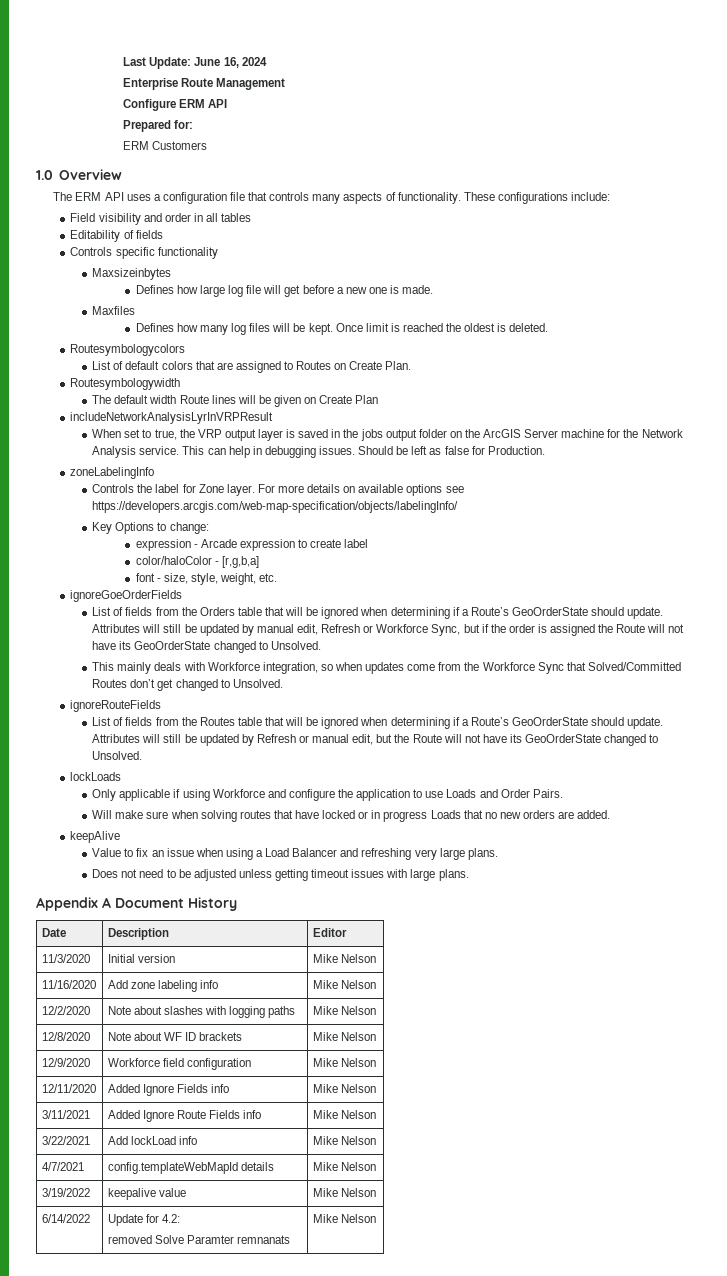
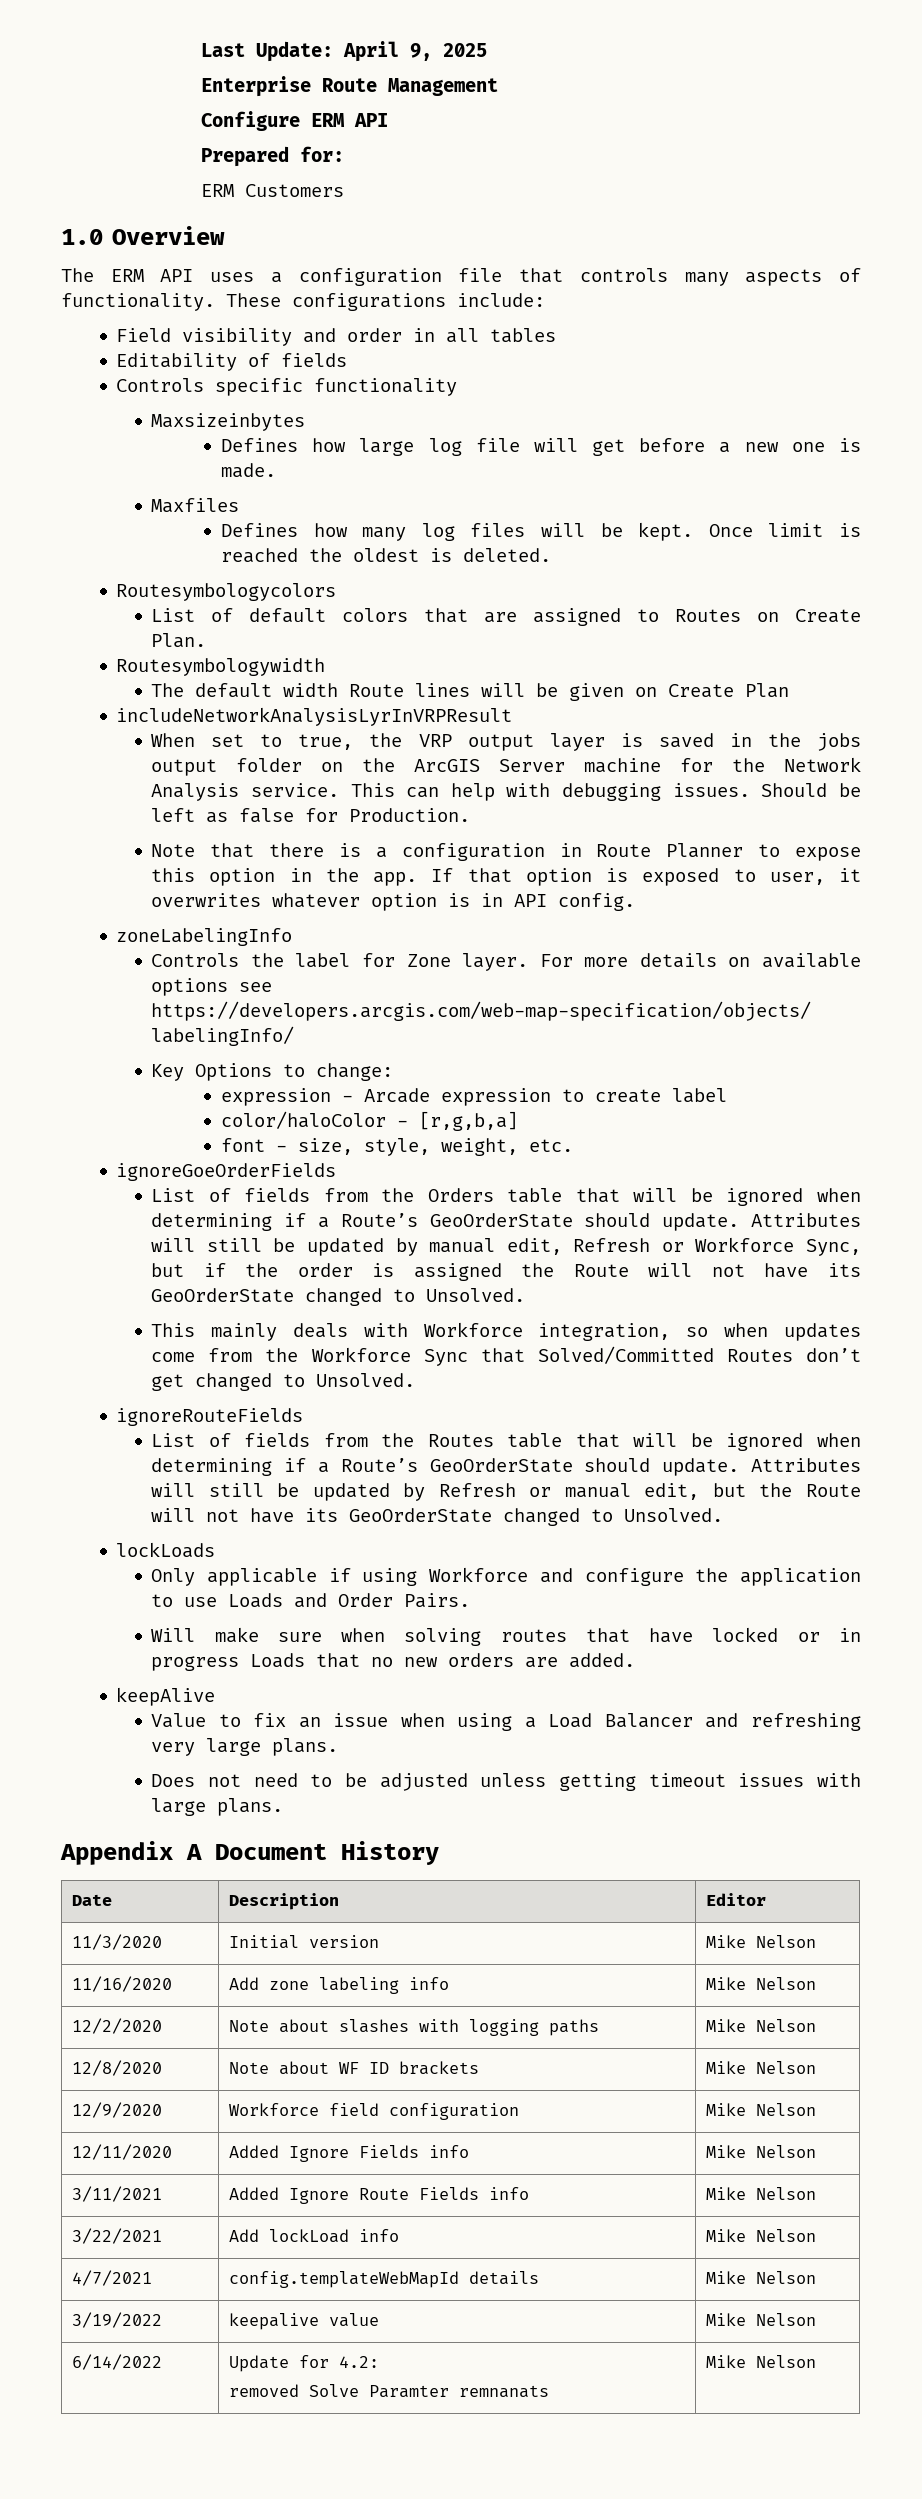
[194,57,267,68] June 16, 2024 -> [342,41,487,62] April 9, 2025
[252,446,262,455] in -> [506,783,551,797] with
(545, 450) none -> [151,843,861,861] [151,868,861,886] [151,893,636,911] // Note that there is a configuration in Route Planner to expose this option in the app. If that option is exposed to user, it overwrites whatever option is in API config.

